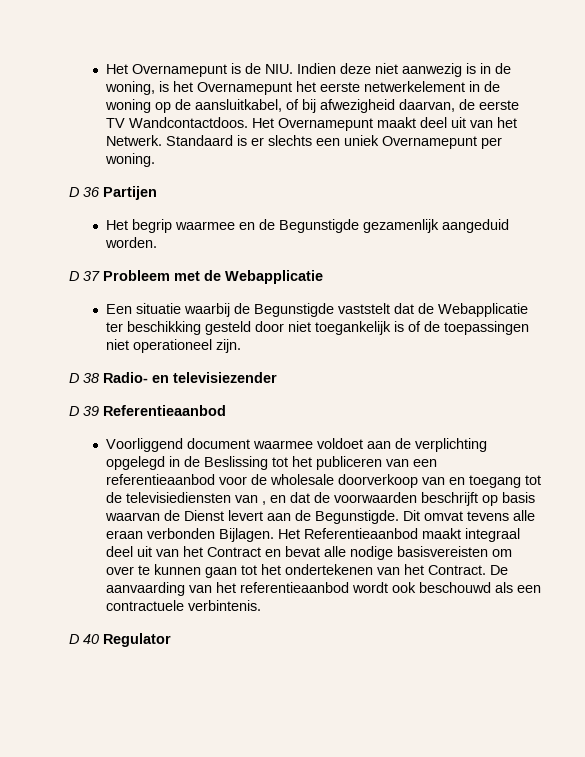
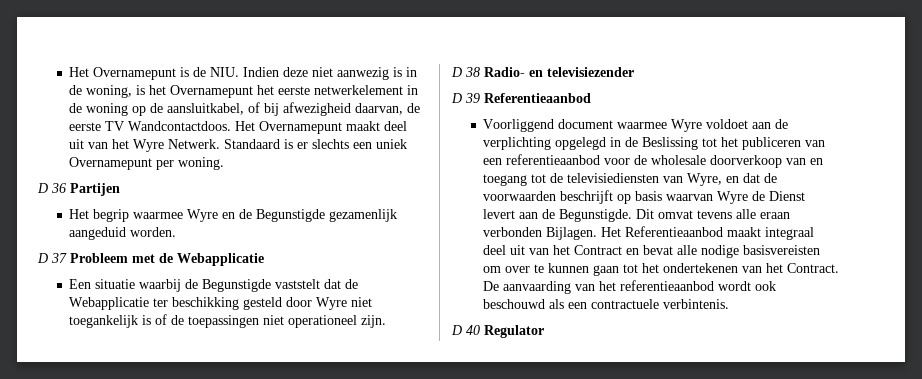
(518, 122) none -> [133,139,165,152] Wyre
(236, 225) none -> [187,209,219,222] Wyre
(285, 326) none -> [316,297,348,310] Wyre
(314, 444) none -> [671,119,703,132] Wyre
[262,501,267,505] , -> [687,173,723,186] Wyre,
(161, 516) none -> [717,191,749,204] Wyre

